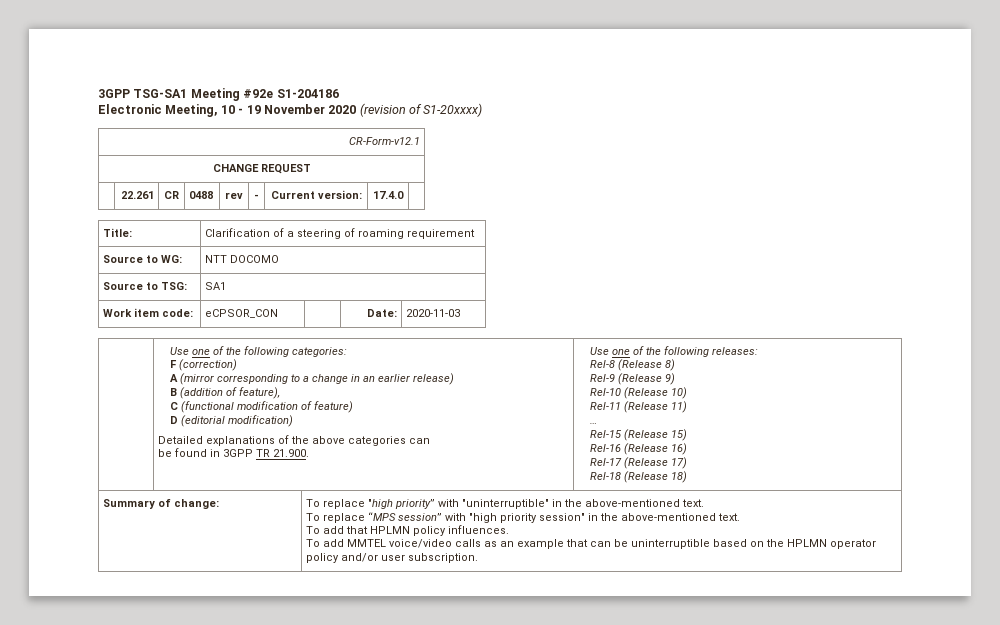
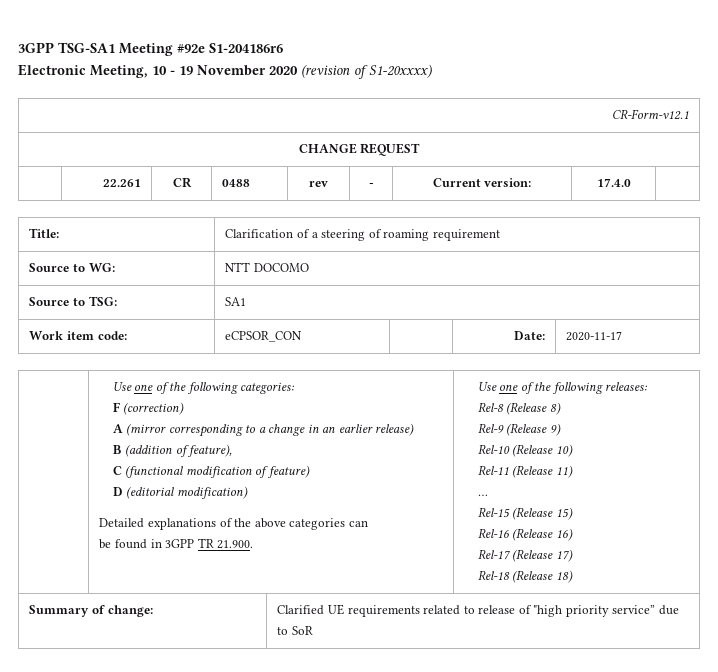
[276,89,339,98] S1-204186 -> [209,43,283,53] S1-204186r6
[406,309,461,317] 2020-11-03 -> [566,331,623,341] 2020-11-17
[306,499,705,509] [306,512,741,523] [306,525,510,536] [306,539,877,549] [306,553,479,563] To replace "high priority” with "uninterruptible" in the above-mentioned text. // To replace “MPS session” with "high priority session" in the above-mentioned text. // To add that HPLMN policy influences. // To add MMTEL voice/video calls as an example that can be uninterruptible based on the HPLMN operator policy and/or user subscription. -> [277,604,679,617] [277,626,313,635] Clarified UE requirements related to release of "high priority service” due to SoR

